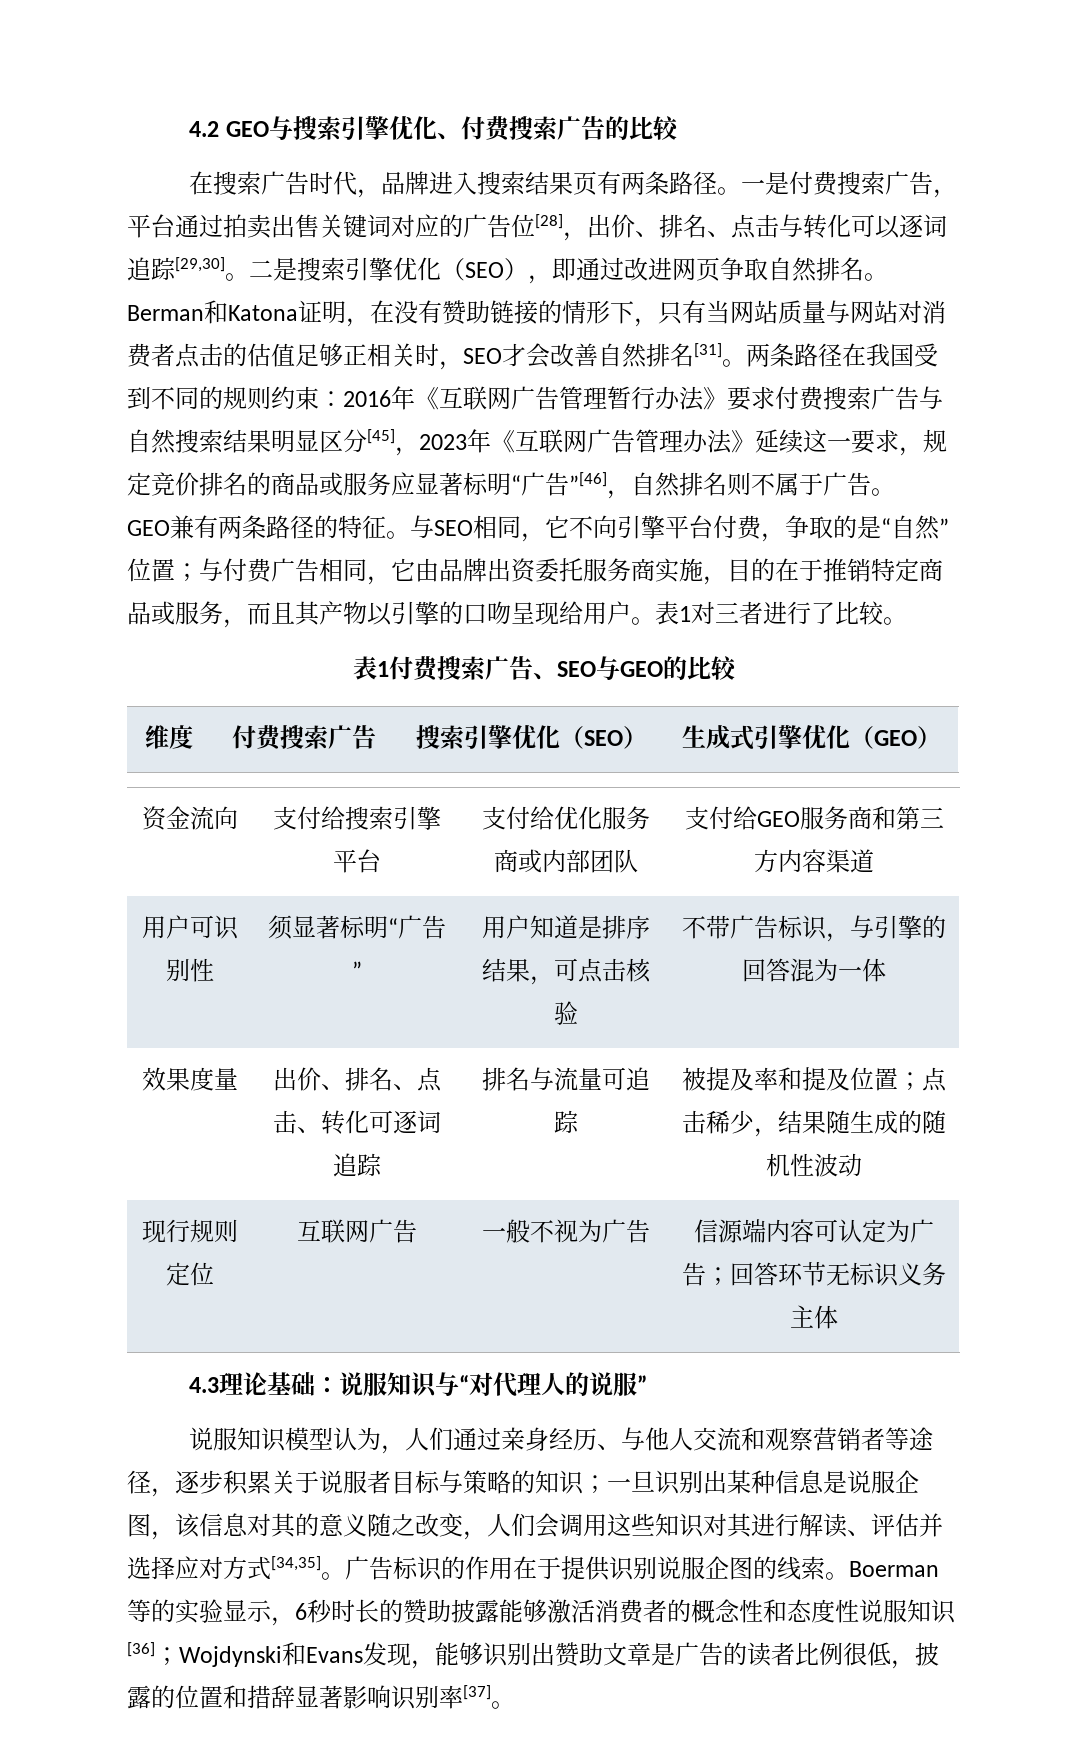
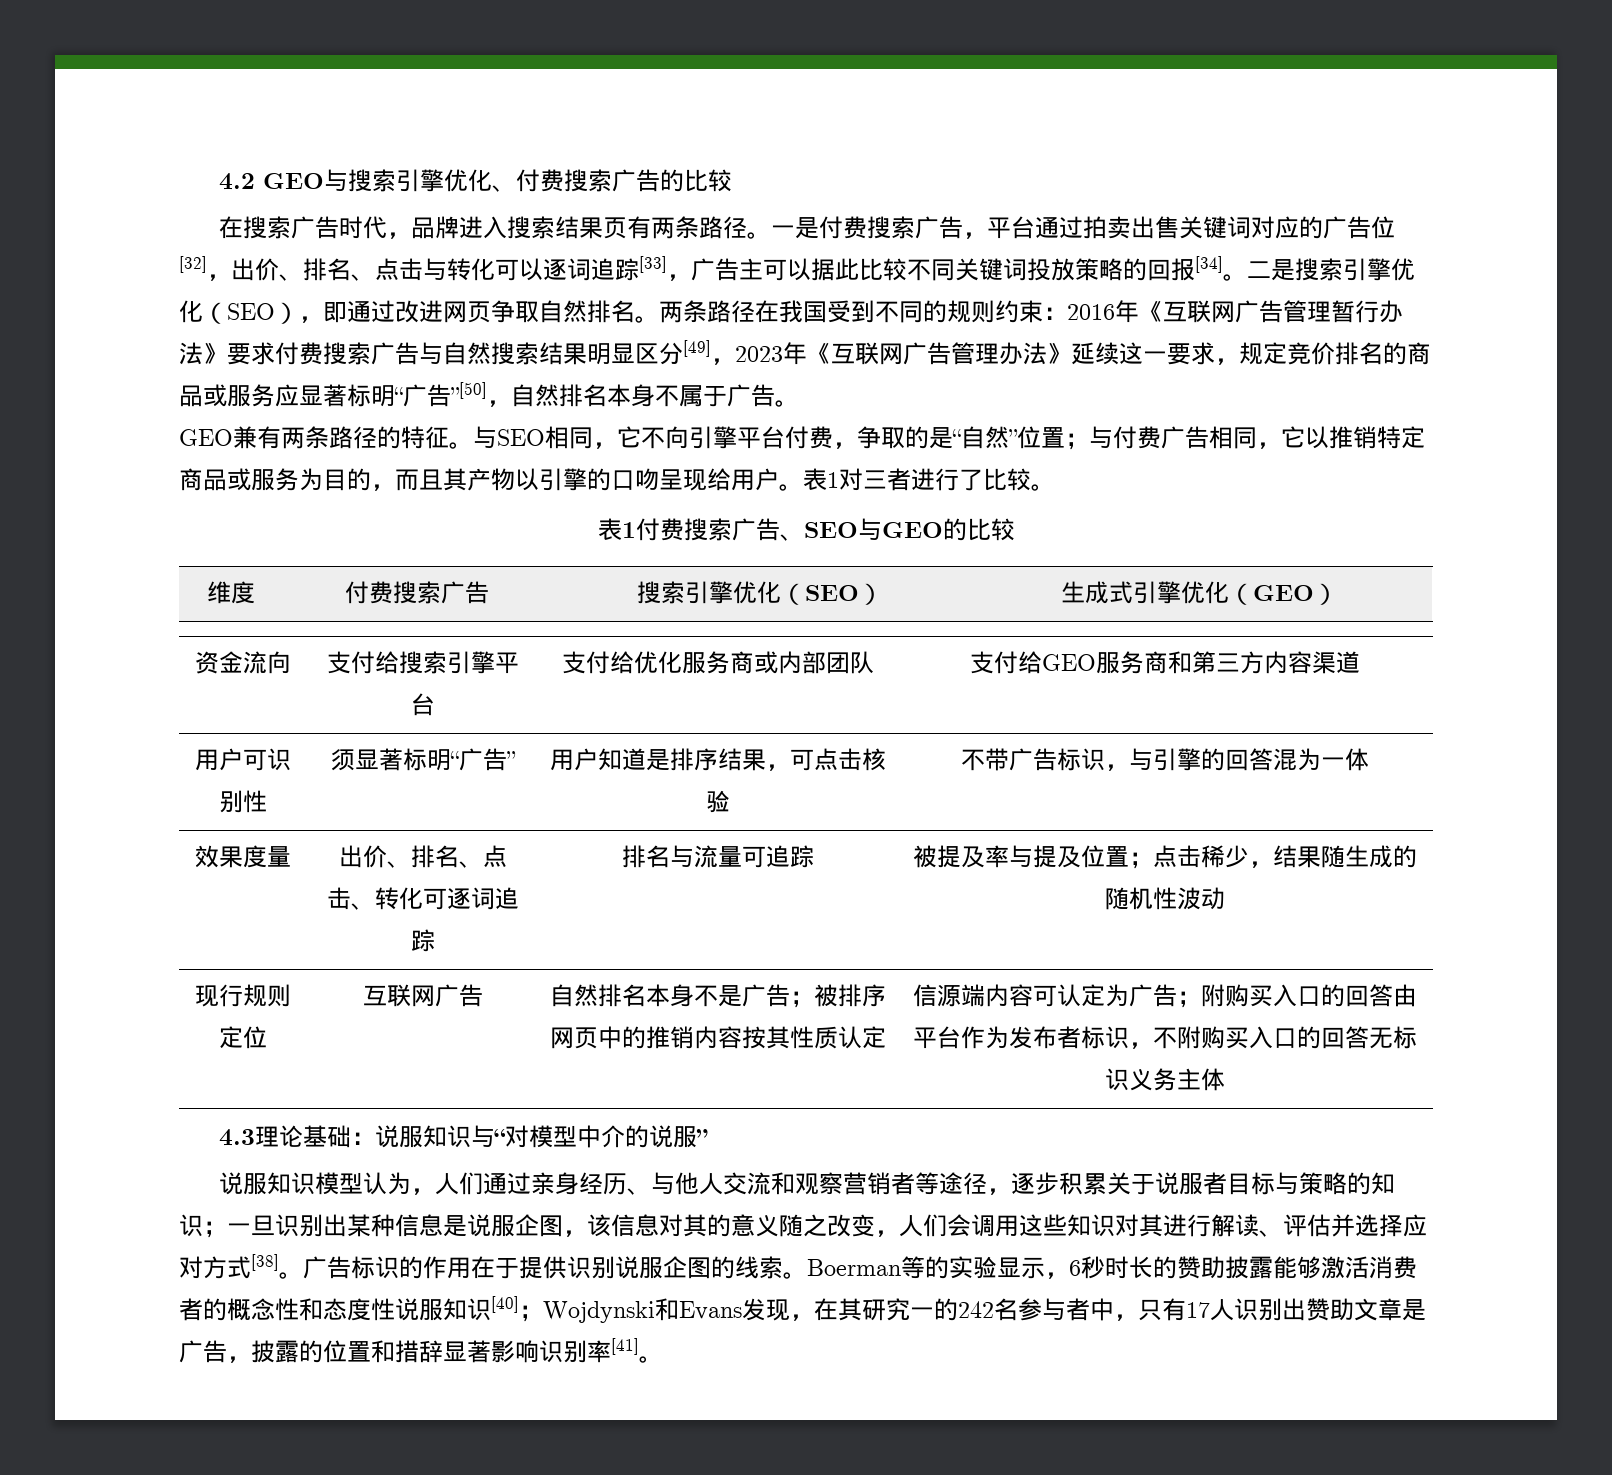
[535,214,563,229] [28] -> [179,256,207,273] [32]
[175,257,225,272] [29,30] -> [639,256,667,273] [667,256,1223,281] [33]，广告主可以据此比较不同关键词投放策略的回报[34]
[127,300,946,327] [127,343,722,370] [722,359,746,367] Berman和Katona证明，在没有赞助链接的情形下，只有当网站质量与网站对消费者点击的估值足够正相关时，SEO才会改善自然排名[31]。 -> (659, 319) none
[367,429,395,444] [45] -> [683,340,711,357] [49]
[569,472,607,493] ”[46] -> [451,382,487,404] ”[50]
[727,472,751,496] 则 -> [607,384,655,407] 本身
[415,558,823,585] 由品牌出资委托服务商实施，目的在于 -> [1305,426,1329,449] 以
(223, 613) none -> [299,468,371,491] 为目的
[778,1067,802,1091] 和 -> [1009,845,1033,867] 与
[481,1219,650,1243] 一般不视为广告 -> [550,984,886,1008] [550,1026,886,1049] 自然排名本身不是广告；被排序网页中的推销内容按其性质认定
[730,1262,826,1286] 回答环节 -> [1201,984,1417,1007] [913,1026,1369,1049] 附购买入口的回答由平台作为发布者标识，不附购买入口的回答
[493,1372,566,1397] 代理人 -> [528,1125,625,1148] 模型中介
[271,1556,321,1571] [34,35] -> [251,1254,279,1271] [38]
[127,1642,155,1657] [36] -> [491,1296,519,1313] [40]
[435,1642,483,1666] 能够 -> [814,1298,1234,1321] 在其研究一的242名参与者中，只有17人
[723,1642,891,1667] 的读者比例很低 -> (227, 1351) none
[463,1685,491,1700] [37] -> [611,1338,639,1355] [41]

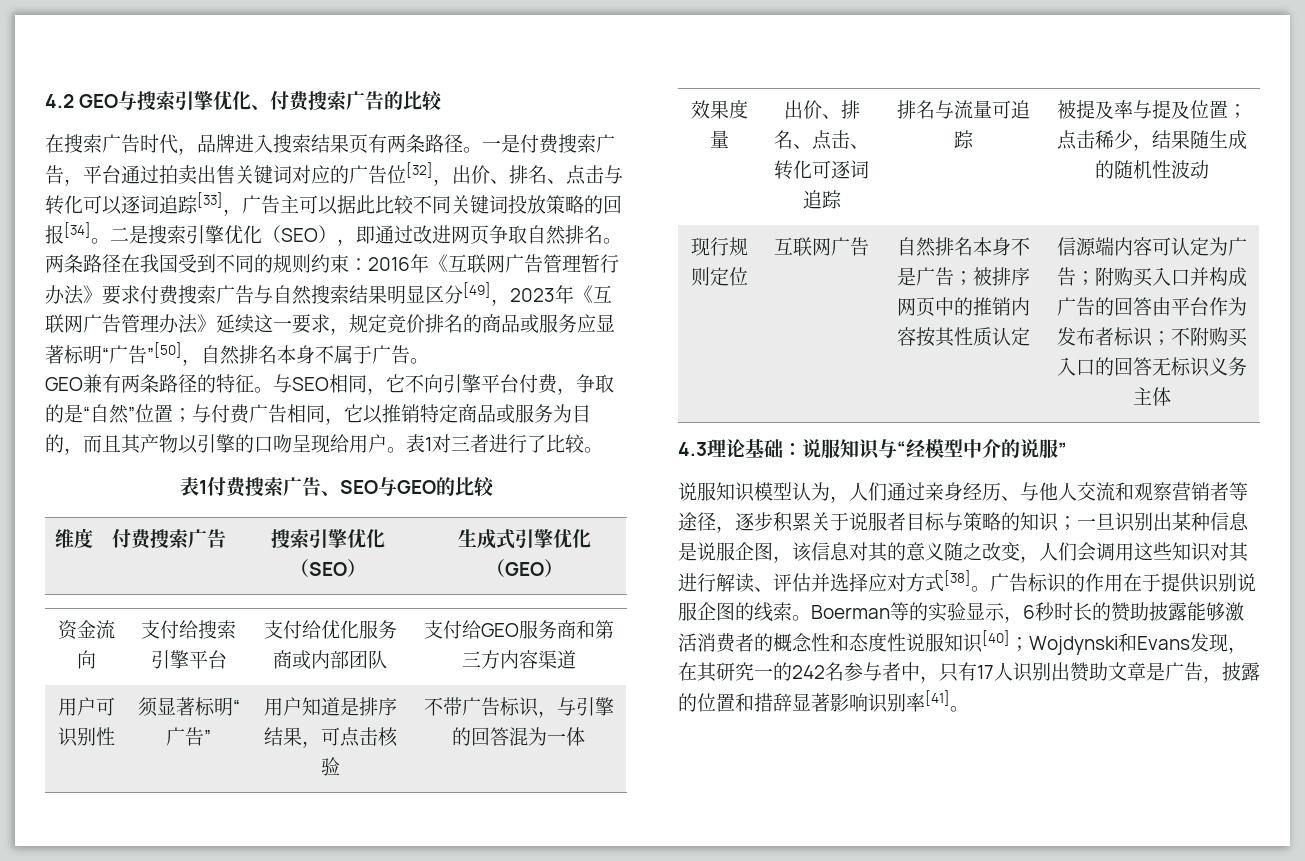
(1321, 996) none -> [1189,267,1247,287] [1056,297,1095,316] 并构成广告
[1129,1042,1153,1049] ， -> [1151,331,1171,346] ；
[504,1125,529,1148] 对 -> [906,439,926,458] 经

